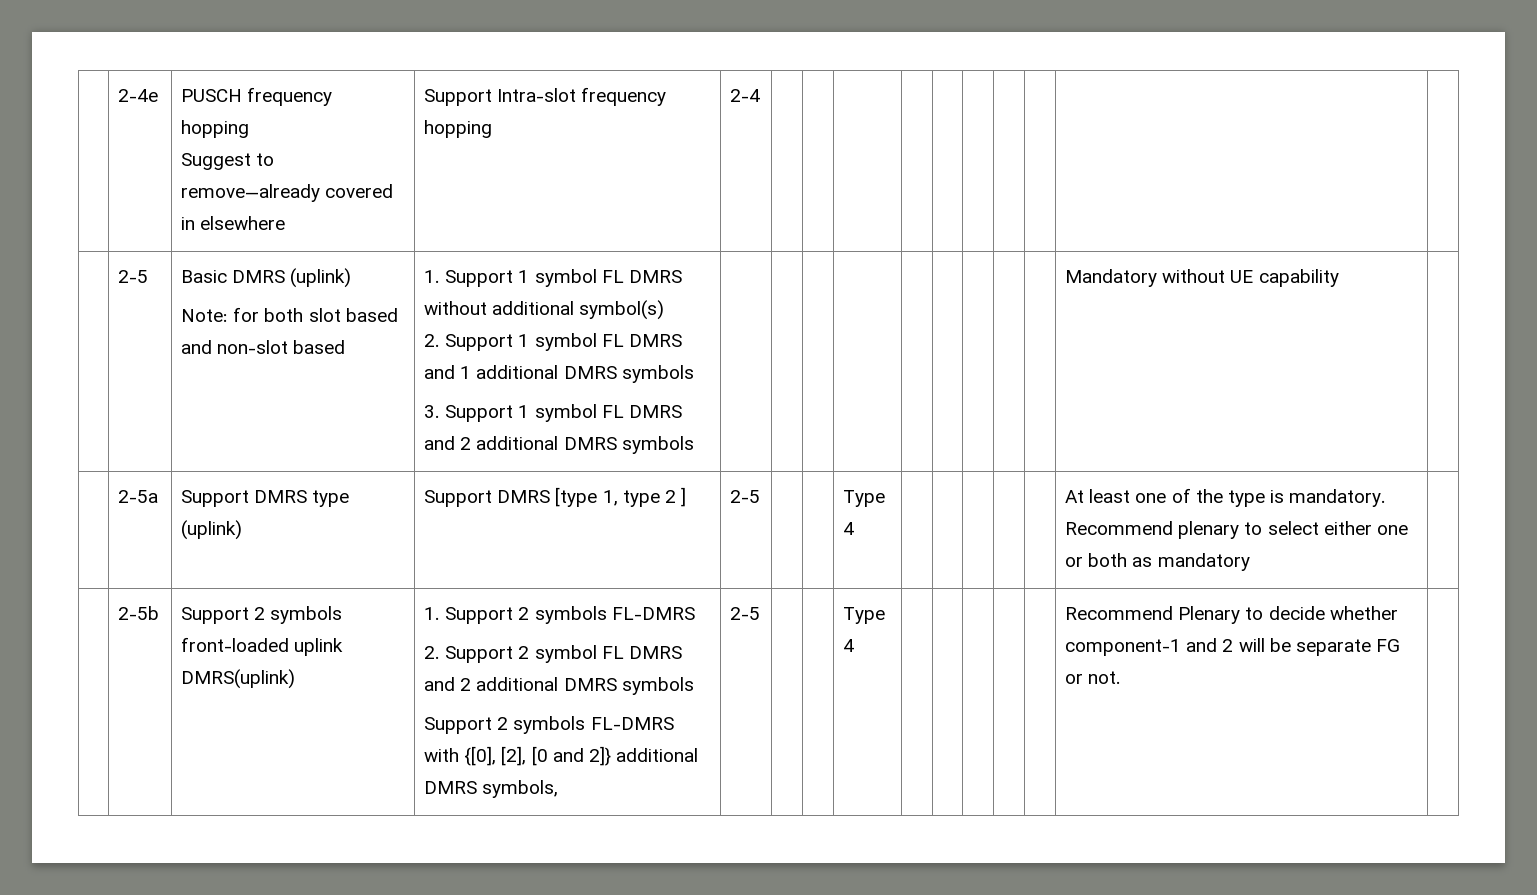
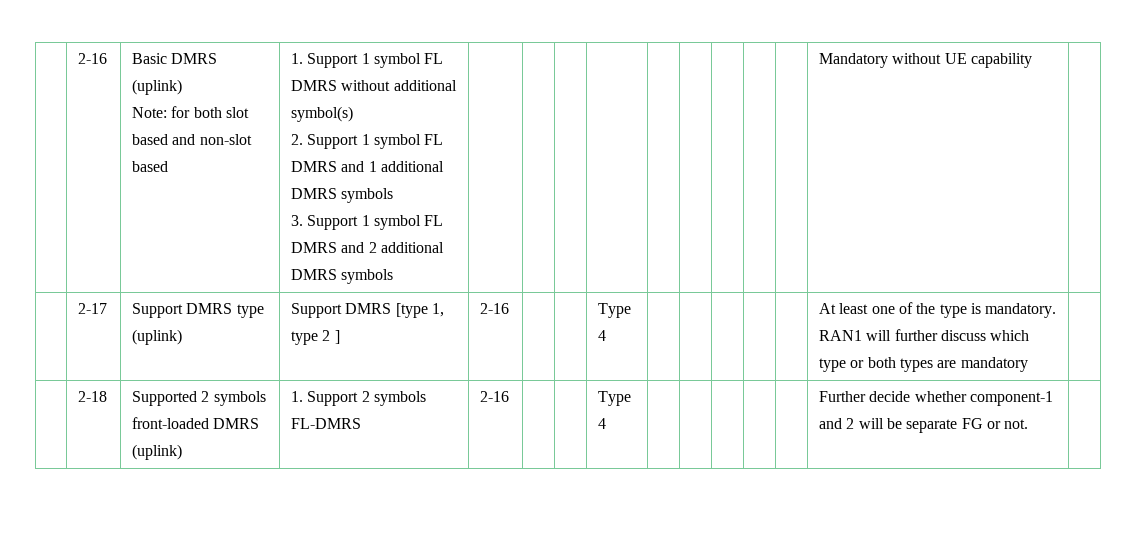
[118,89,159,102] [181,87,333,106] [181,120,250,138] [181,153,275,170] [181,184,394,202] [181,216,286,230] [424,87,667,106] [424,120,493,138] [730,89,761,102] [118,270,149,283] | 2-4e | PUSCH frequency hopping // Suggest to remove—already covered in elsewhere | Support Intra-slot frequency hopping | 2-4 | | | | | | | | | | // | 2-5 -> [77,53,107,64] | 2-16
[118,490,159,503] 2-5a -> [77,303,107,314] 2-17
[730,490,761,503] 2-5 -> [479,303,509,314] 2-16
[1065,521,1408,539] [1065,553,1153,567] Recommend plenary to select either one or both as -> [818,329,1030,341] [818,357,957,372] RAN1 will further discuss which type or both types are
[118,606,160,620] [181,607,250,624] 2-5b | Support -> [77,391,107,402] [131,391,197,406] 2-18 | Supported
[294,638,344,656] [181,669,296,689] uplink DMRS(uplink) -> [213,418,260,429] [131,444,182,460] DMRS (uplink)
[424,645,682,663] [424,677,694,695] [424,716,674,734] [424,746,698,766] [424,780,559,798] [730,607,761,620] [843,607,886,624] [843,639,855,652] [1065,606,1264,624] // 2. Support 2 symbol FL DMRS and 2 additional DMRS symbols // Support 2 symbols FL-DMRS with {[0], [2], [0 and 2]} additional DMRS symbols, | 2-5 | | | Type 4 | | | | | | Recommend Plenary to -> [479,391,509,402] [597,391,631,406] [597,418,606,429] [818,391,866,402] | 2-16 | | | Type 4 | | | | | | Further

